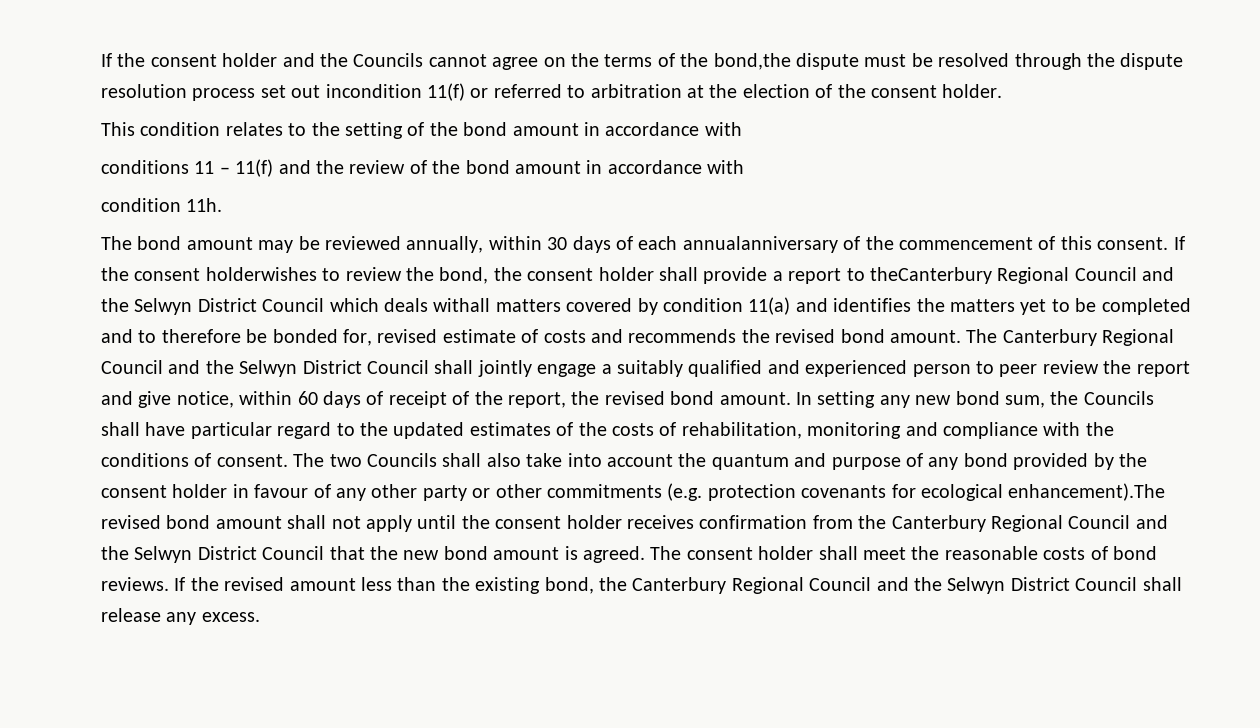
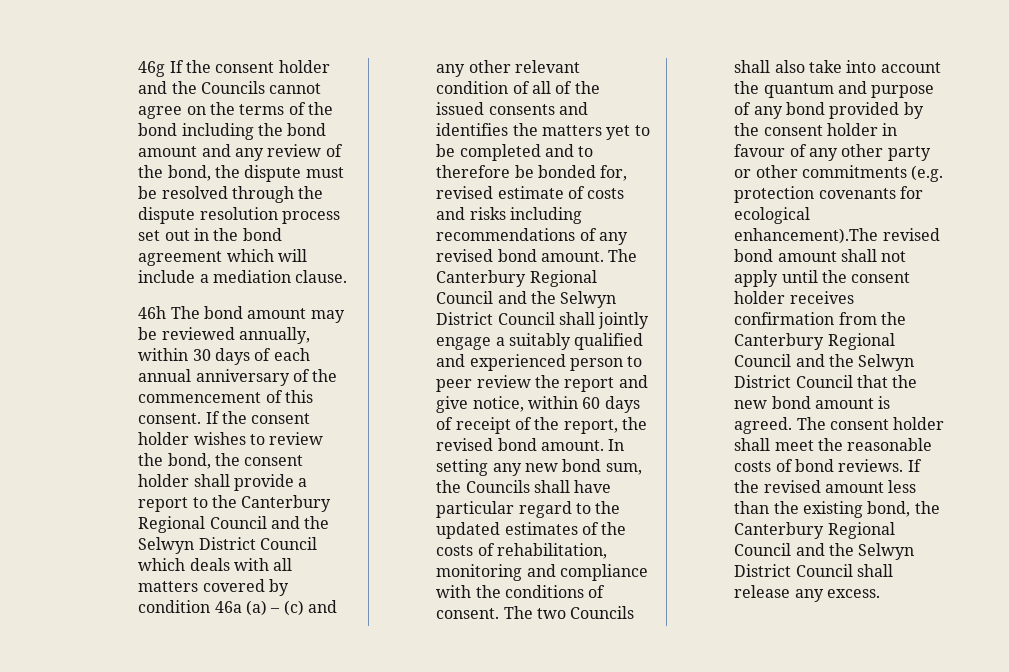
(100, 60) none -> [138,61,166,77] 46g
[713,53,791,70] bond,the -> [138,123,327,140] [138,144,343,161] [138,165,240,181] bond including the bond amount and any review of the bond, the
[325,83,1003,101] [100,122,742,139] [100,159,745,177] [100,198,223,212] incondition 11(f) or referred to arbitration at the election of the consent holder. // This condition relates to the setting of the bond amount in accordance with // conditions 11 – 11(f) and the review of the bond amount in accordance with // condition 11h. // -> [193,228,282,241] [138,249,307,266] [138,270,348,283] [138,306,167,319] in the bond agreement which will include a mediation clause. // 46h
[682,236,838,253] annualanniversary -> [138,369,290,386] annual anniversary
[205,267,317,281] holderwishes -> [138,432,246,445] holder wishes
[869,267,992,284] theCanterbury -> [211,495,332,512] the Canterbury
[433,298,491,312] withall -> [233,558,293,571] with all
[748,297,791,315] 11(a) -> [214,600,337,616] [436,60,580,77] [436,81,600,94] [436,102,555,115] 46a (a) – (c) and any other relevant condition of all of the issued consents
[628,329,770,343] recommends the -> [469,207,582,224] [436,228,628,245] risks including recommendations of any

